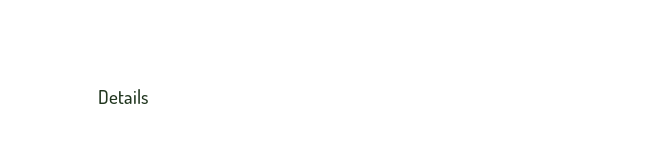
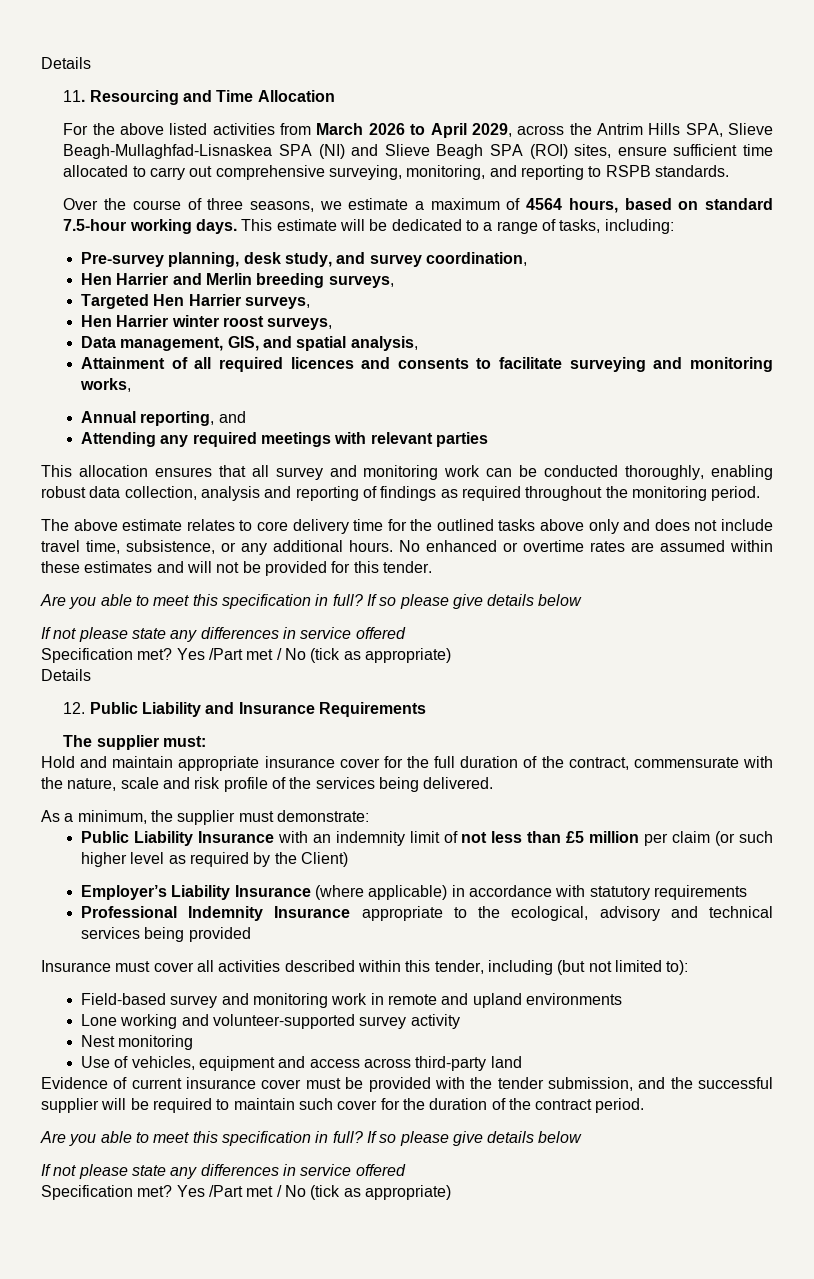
[98,89,148,104] Details -> [41,57,91,69] [63,90,335,105] [63,123,774,138] [63,144,773,159] [63,165,729,180] [63,198,774,213] [63,219,674,234] [80,252,527,267] [80,273,394,288] [80,294,310,309] [80,315,333,330] [80,336,418,351] [80,357,773,372] [79,378,131,392] [80,411,246,426] [80,432,488,447] [41,465,773,480] [41,486,761,501] [41,519,774,534] [41,540,773,555] [41,561,432,576] [40,594,583,609] [41,627,406,642] [41,648,451,663] [41,669,91,681] [63,702,426,717] [63,735,207,750] [41,756,773,771] [41,777,494,792] [41,810,369,825] [80,831,773,846] [80,852,348,867] [80,885,747,900] [80,906,774,921] [80,927,251,942] [41,960,689,975] [80,993,622,1008] [80,1014,460,1029] [80,1035,194,1050] [80,1056,522,1071] [41,1077,773,1092] [41,1098,645,1113] [40,1131,583,1146] [41,1164,406,1179] [41,1185,451,1200] Details // 11. Resourcing and Time Allocation // For the above listed activities from March 2026 to April 2029, across the Antrim Hills SPA, Slieve Beagh-Mullaghfad-Lisnaskea SPA (NI) and Slieve Beagh SPA (ROI) sites, ensure sufficient time allocated to carry out comprehensive surveying, monitoring, and reporting to RSPB standards. // Over the course of three seasons, we estimate a maximum of 4564 hours, based on standard 7.5-hour working days. This estimate will be dedicated to a range of tasks, including: // Pre-survey planning, desk study, and survey coordination, // Hen Harrier and Merlin breeding surveys, // Targeted Hen Harrier surveys, // Hen Harrier winter roost surveys, // Data management, GIS, and spatial analysis, // Attainment of all required licences and consents to facilitate surveying and monitoring works, // Annual reporting, and // Attending any required meetings with relevant parties // This allocation ensures that all survey and monitoring work can be conducted thoroughly, enabling robust data collection, analysis and reporting of findings as required throughout the monitoring period. // The above estimate relates to core delivery time for the outlined tasks above only and does not include travel time, subsistence, or any additional hours. No enhanced or overtime rates are assumed within these estimates and will not be provided for this tender. // Are you able to meet this specification in full? If so please give details below // If not please state any differences in service offered // Specification met? Yes /Part met / No (tick as appropriate) // Details // 12. Public Liability and Insurance Requirements // The supplier must: // Hold and maintain appropriate insurance cover for the full duration of the contract, commensurate with the nature, scale and risk profile of the services being delivered. // As a minimum, the supplier must demonstrate: // Public Liability Insurance with an indemnity limit of not less than £5 million per claim (or such higher level as required by the Client) // Employer’s Liability Insurance (where applicable) in accordance with statutory requirements // Professional Indemnity Insurance appropriate to the ecological, advisory and technical services being provided // Insurance must cover all activities described within this tender, including (but not limited to): // Field-based survey and monitoring work in remote and upland environments // Lone working and volunteer-supported survey activity // Nest monitoring // Use of vehicles, equipment and access across third-party land // Evidence of current insurance cover must be provided with the tender submission, and the successful supplier will be required to maintain such cover for the duration of the contract period. // Are you able to meet this specification in full? If so please give details below // If not please state any differences in service offered // Specification met? Yes /Part met / No (tick as appropriate)

